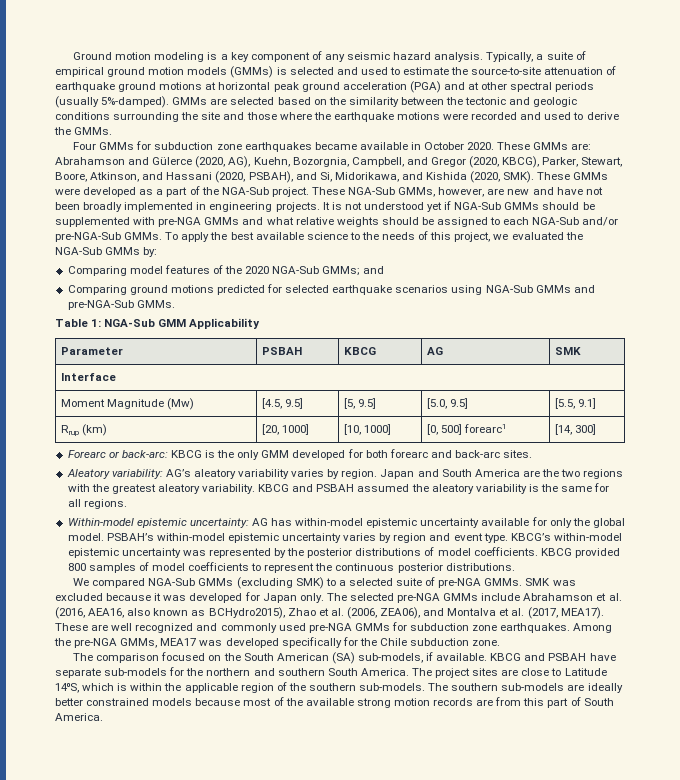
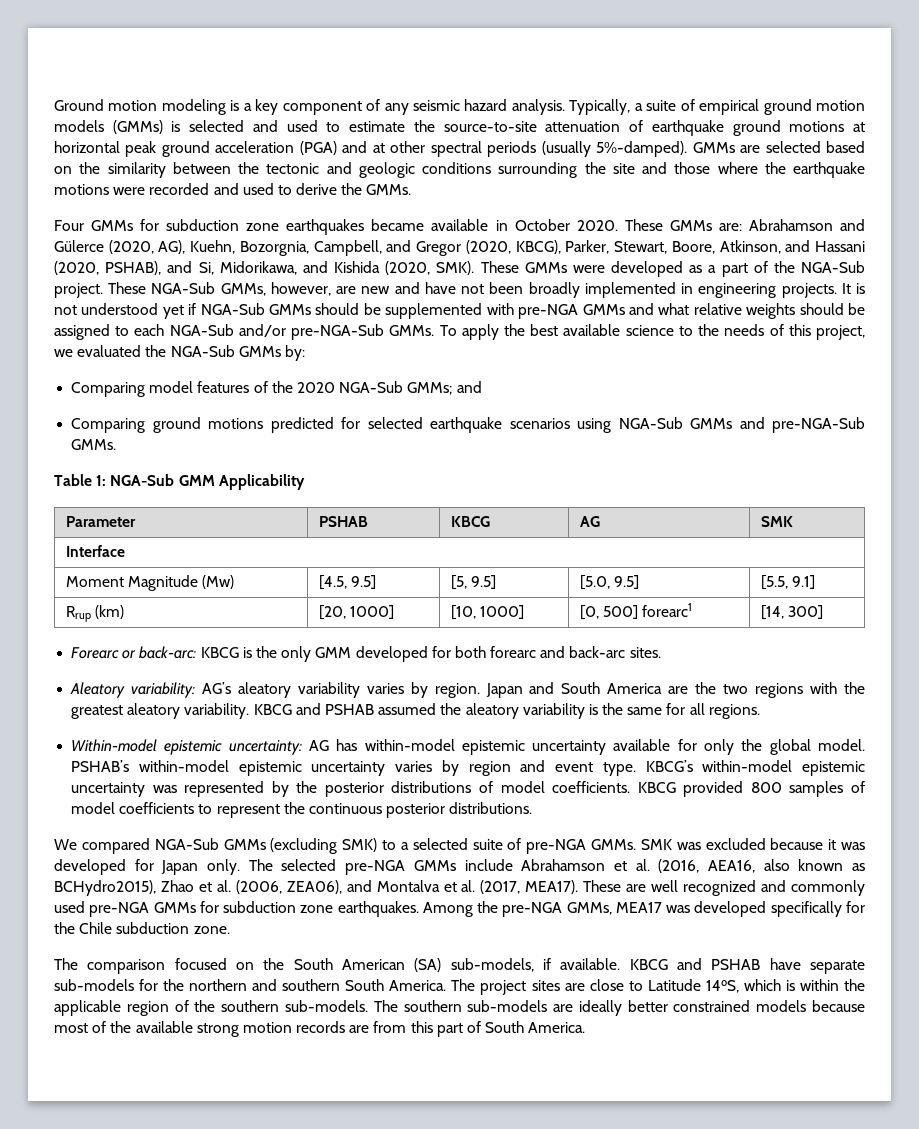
[248,171,293,183] PSBAH), -> [105,261,162,275] PSHAB),
[261,347,302,355] PSBAH -> [319,516,369,527] PSHAB
[316,484,355,492] PSBAH -> [324,704,374,715] PSHAB
[106,533,154,541] PSBAH’s -> [71,760,130,772] PSHAB’s
[548,653,587,661] PSBAH -> [711,959,761,970] PSHAB

